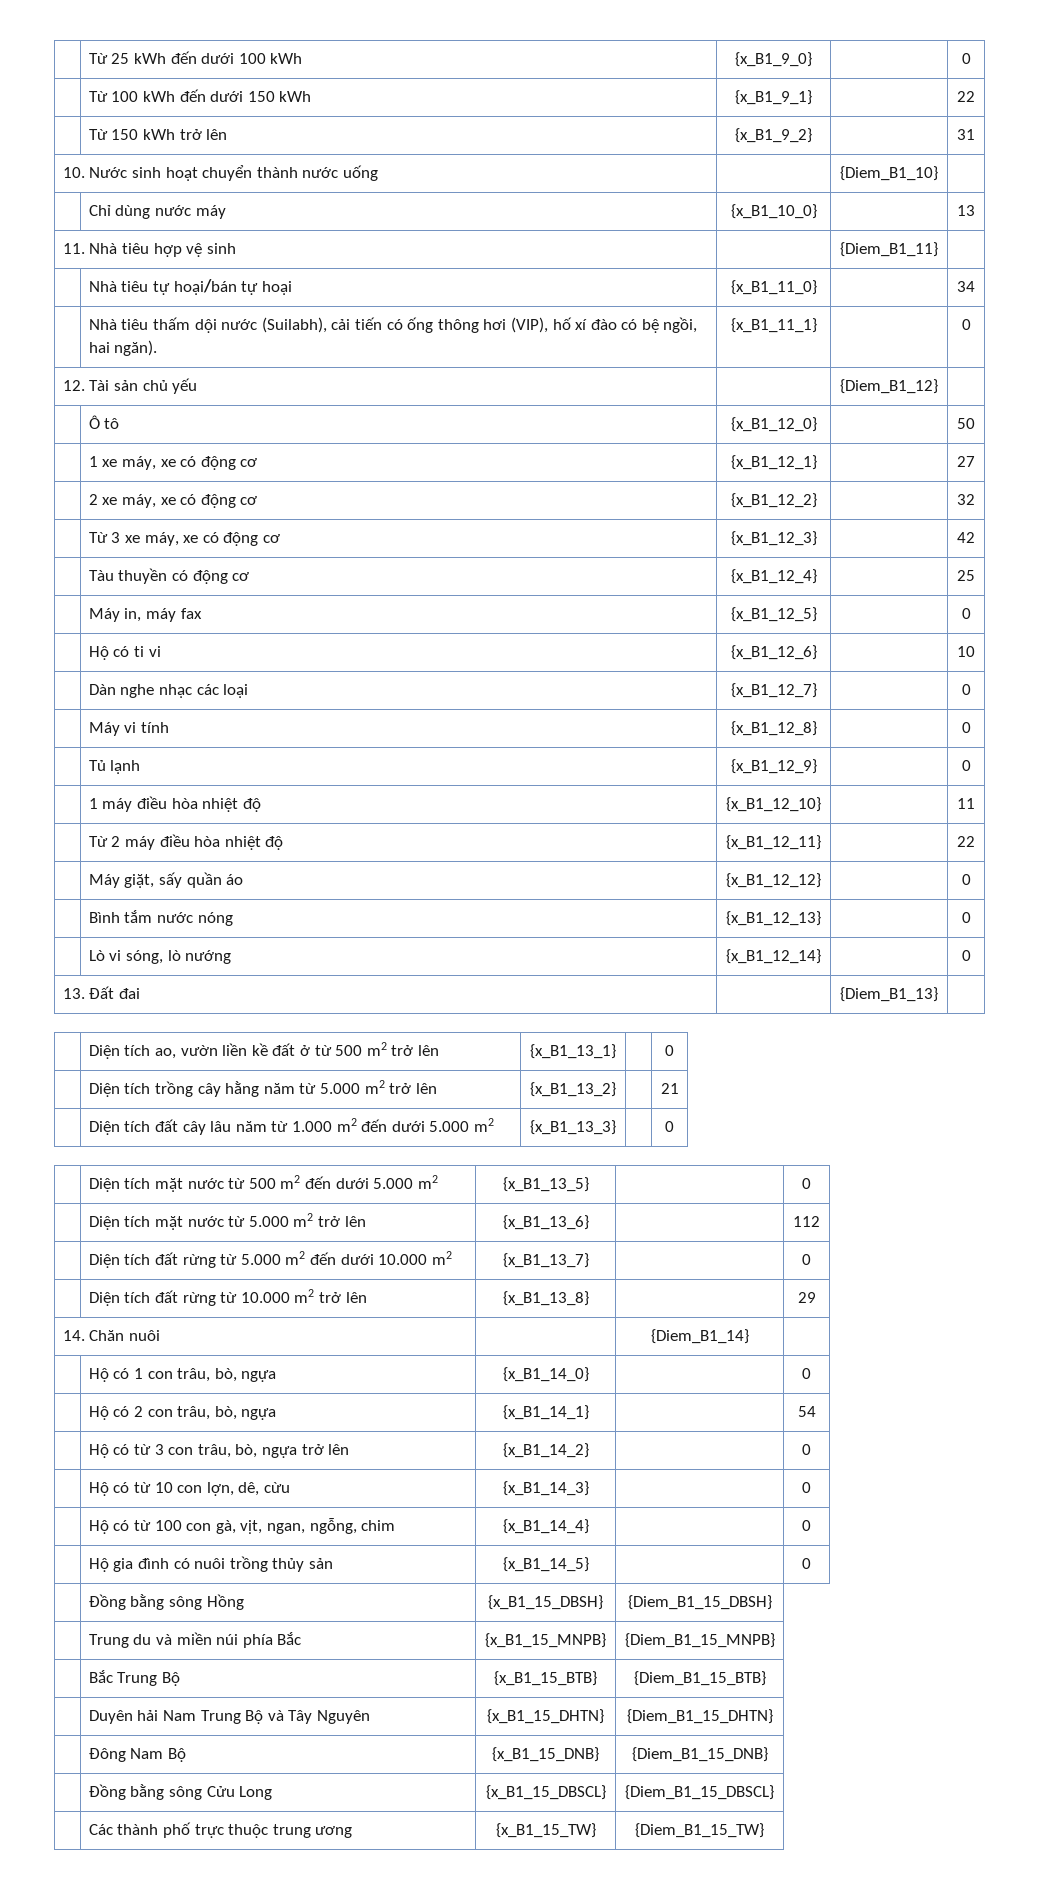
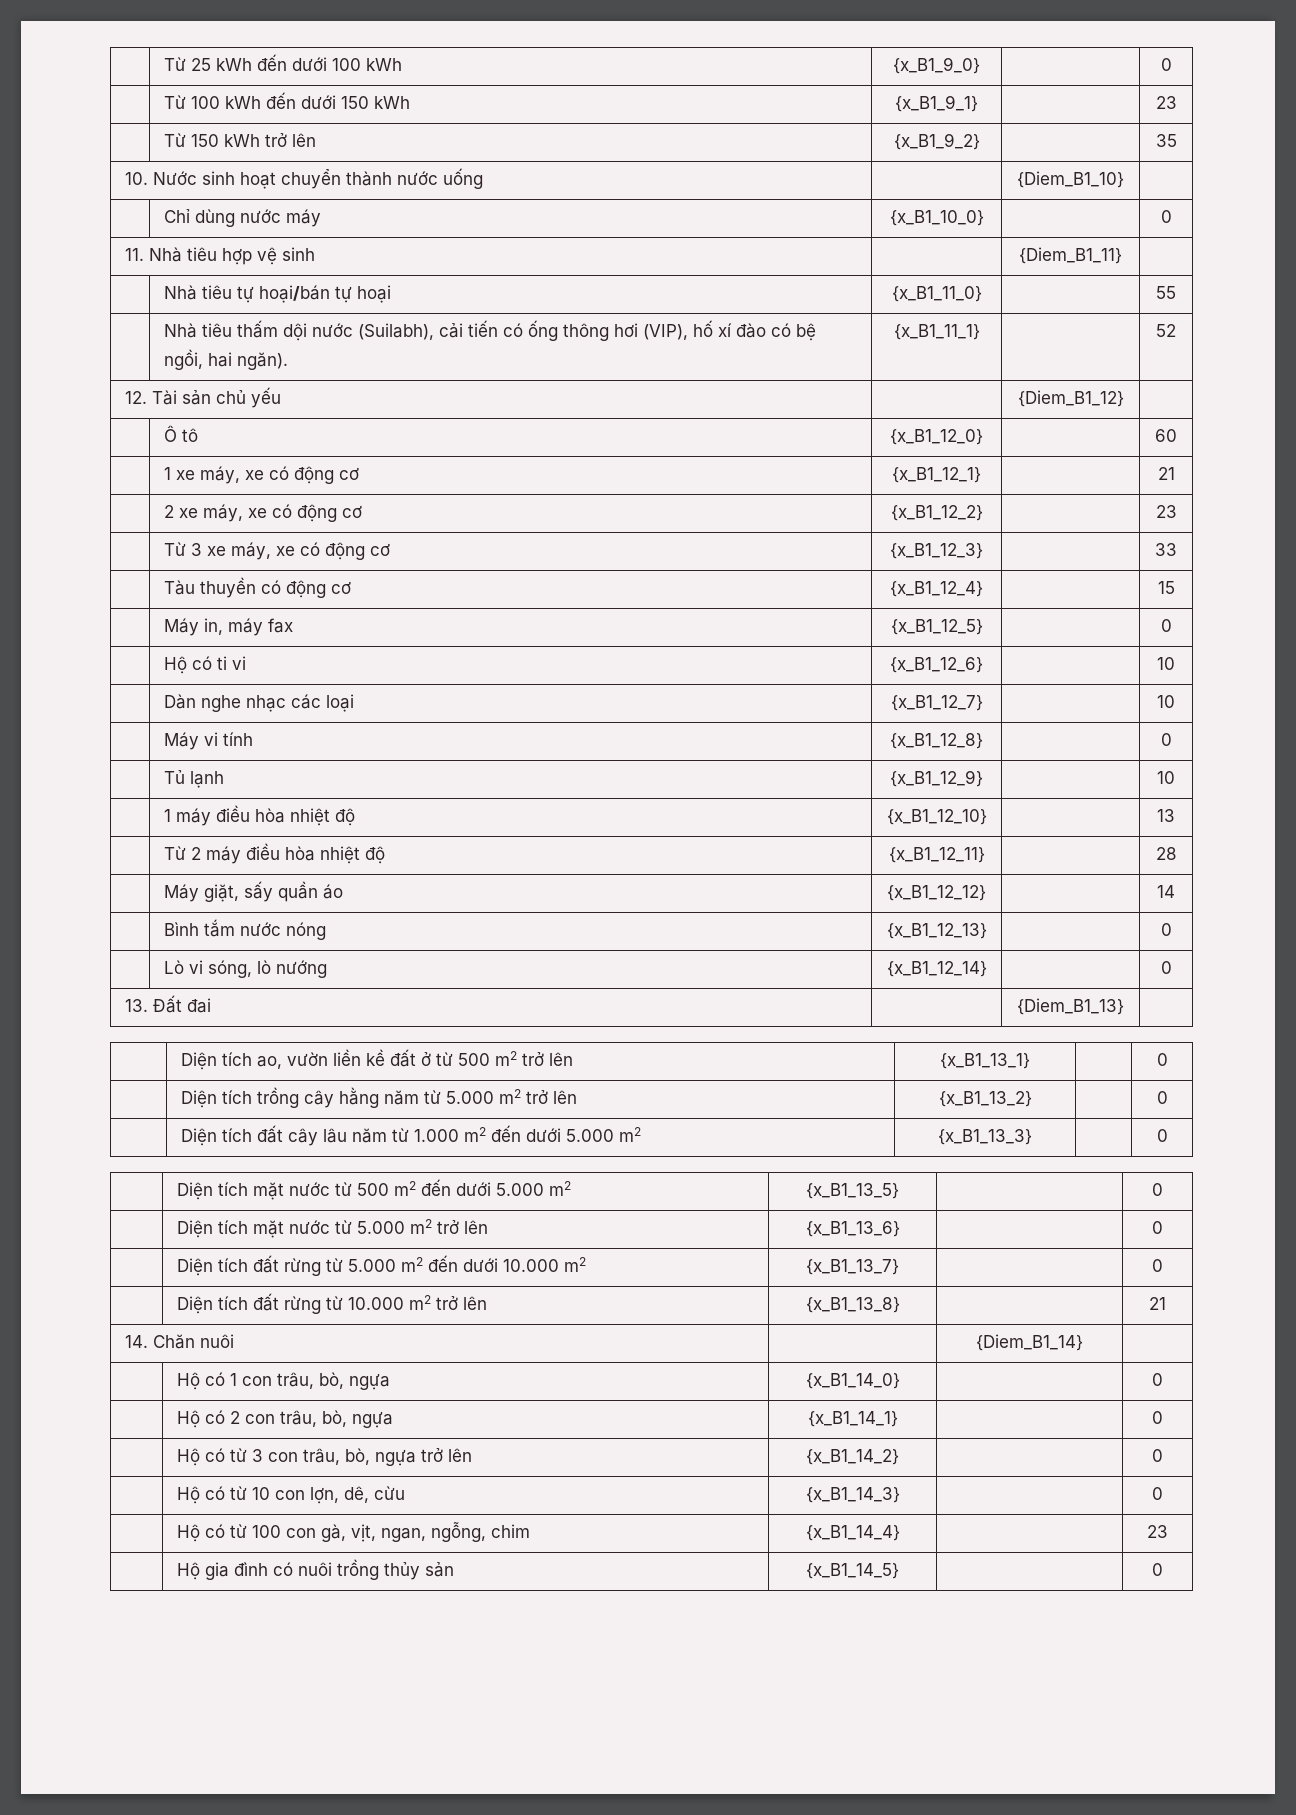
[957,91,975,102] 22 -> [1155,96,1177,109] 23
[957,129,975,140] 31 -> [1155,134,1177,147] 35
[957,205,975,216] 13 -> [1160,210,1172,223] 0
[957,281,975,292] 34 -> [1156,286,1176,299] 55
[961,319,971,330] 0 -> [1156,324,1176,337] 52
[957,418,975,429] 50 -> [1155,429,1177,442] 60
[957,456,975,467] 27 -> [1157,467,1175,480] 21
[957,494,975,505] 32 -> [1155,505,1177,518] 23
[957,532,975,543] 42 -> [1155,543,1177,556] 33
[957,570,975,581] 25 -> [1157,581,1175,594] 15
[961,684,971,695] 0 -> [1157,695,1175,708] 10
[961,760,971,771] 0 -> [1157,771,1175,784] 10
[957,798,975,809] 11 -> [1157,809,1175,822] 13
[957,836,975,847] 22 -> [1155,847,1177,860] 28
[961,874,971,885] 0 -> [1157,885,1175,898] 14
[660,1083,679,1094] 21 -> [1156,1091,1168,1104] 0
[793,1216,820,1227] 112 -> [1152,1221,1163,1234] 0
[797,1292,816,1303] 29 -> [1149,1297,1166,1310] 21
[797,1406,816,1417] 54 -> [1152,1411,1163,1424] 0
[802,1520,811,1531] 0 -> [1147,1525,1168,1538] 23
[88,1594,244,1610] [488,1595,603,1610] [627,1595,772,1610] [88,1632,302,1648] [485,1633,606,1648] [624,1633,775,1648] [88,1670,181,1686] [494,1671,597,1686] [633,1671,766,1686] [88,1710,370,1724] [487,1709,604,1724] [626,1709,773,1724] [88,1748,187,1762] [492,1747,599,1762] [631,1747,768,1762] [88,1784,273,1800] [485,1785,606,1800] [625,1785,774,1800] [88,1822,353,1838] [495,1823,596,1838] [635,1823,764,1838] // | Đồng bằng sông Hồng | {x_B1_15_DBSH} | {Diem_B1_15_DBSH} // | Trung du và miền núi phía Bắc | {x_B1_15_MNPB} | {Diem_B1_15_MNPB} // | Bắc Trung Bộ | {x_B1_15_BTB} | {Diem_B1_15_BTB} // | Duyên hải Nam Trung Bộ và Tây Nguyên | {x_B1_15_DHTN} | {Diem_B1_15_DHTN} // | Đông Nam Bộ | {x_B1_15_DNB} | {Diem_B1_15_DNB} // | Đồng bằng sông Cửu Long | {x_B1_15_DBSCL} | {Diem_B1_15_DBSCL} // | Các thành phố trực thuộc trung ương | {x_B1_15_TW} | {Diem_B1_15_TW} -> (1163, 1569) none

